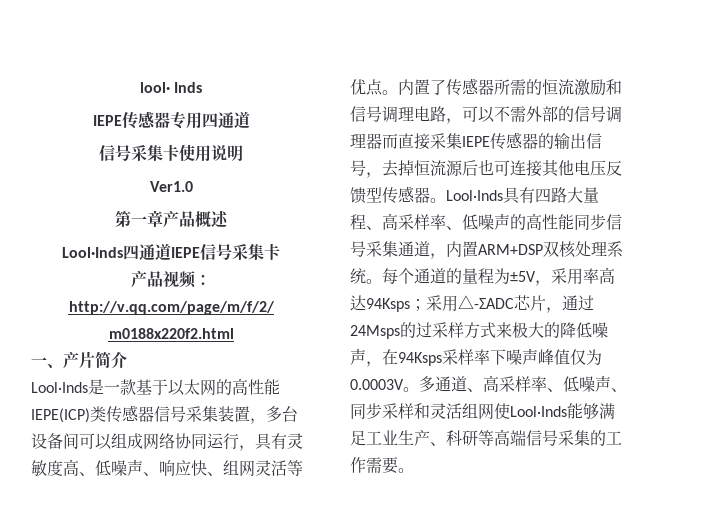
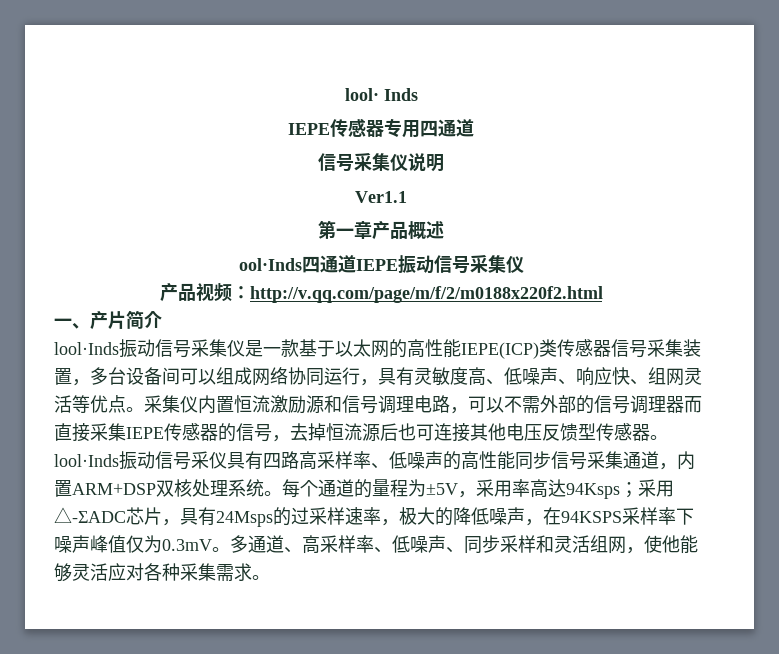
[163,144,211,162] 卡使用 -> [390,154,408,171] 仪
[149,181,193,192] Ver1.0 -> [355,191,407,203] Ver1.1
[62,247,123,258] Lool·Inds -> [238,258,302,271] ool·Inds
[200,243,280,260] 信号采集卡 -> [397,255,524,274] 振动信号采集仪
[31,382,88,393] Lool·Inds -> [54,339,245,358] lool·Inds振动信号采集仪
[398,78,542,96] 内置了传感器所需的 -> [144,395,234,414] 采集仪内置
(606, 87) none -> [306,395,324,414] 源
[554,133,586,149] 输出 -> (236, 432) none
[446,187,599,204] [350,214,382,230] Lool·Inds具有四路大量程、 -> [54,451,299,470] lool·Inds振动信号采仪具有四路
[562,295,594,311] 通过 -> [180,507,216,526] 具有
[464,322,512,339] 方式来 -> [345,507,399,526] 速率，
[398,352,442,366] 94Ksps -> [561,511,622,523] 94KSPS
[350,379,404,390] 0.0003V -> [162,539,212,551] 0.3mV
[494,403,615,420] [350,429,622,446] [350,457,398,474] 使Lool·Inds能够满足工业生产、科研等高端信号采集的工作需要 -> [626,535,698,554] [54,563,252,582] ，使他能够灵活应对各种采集需求

